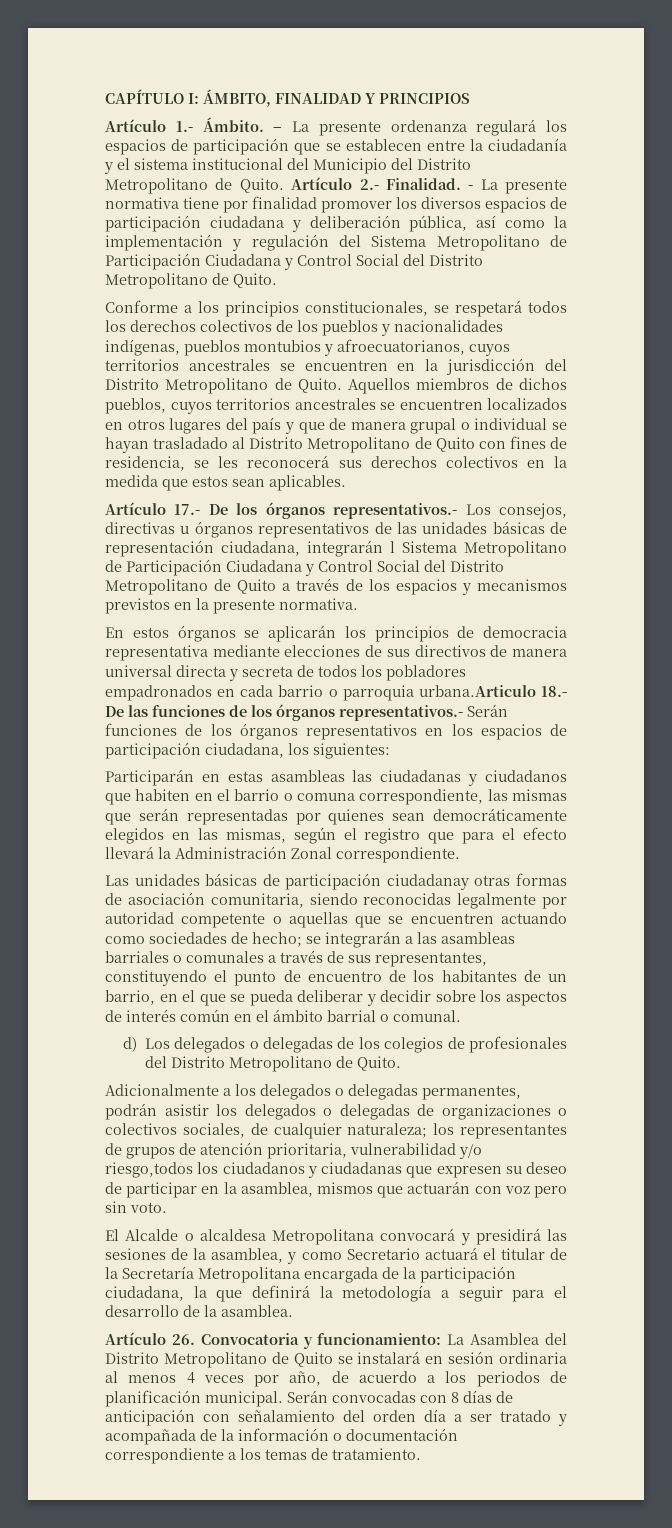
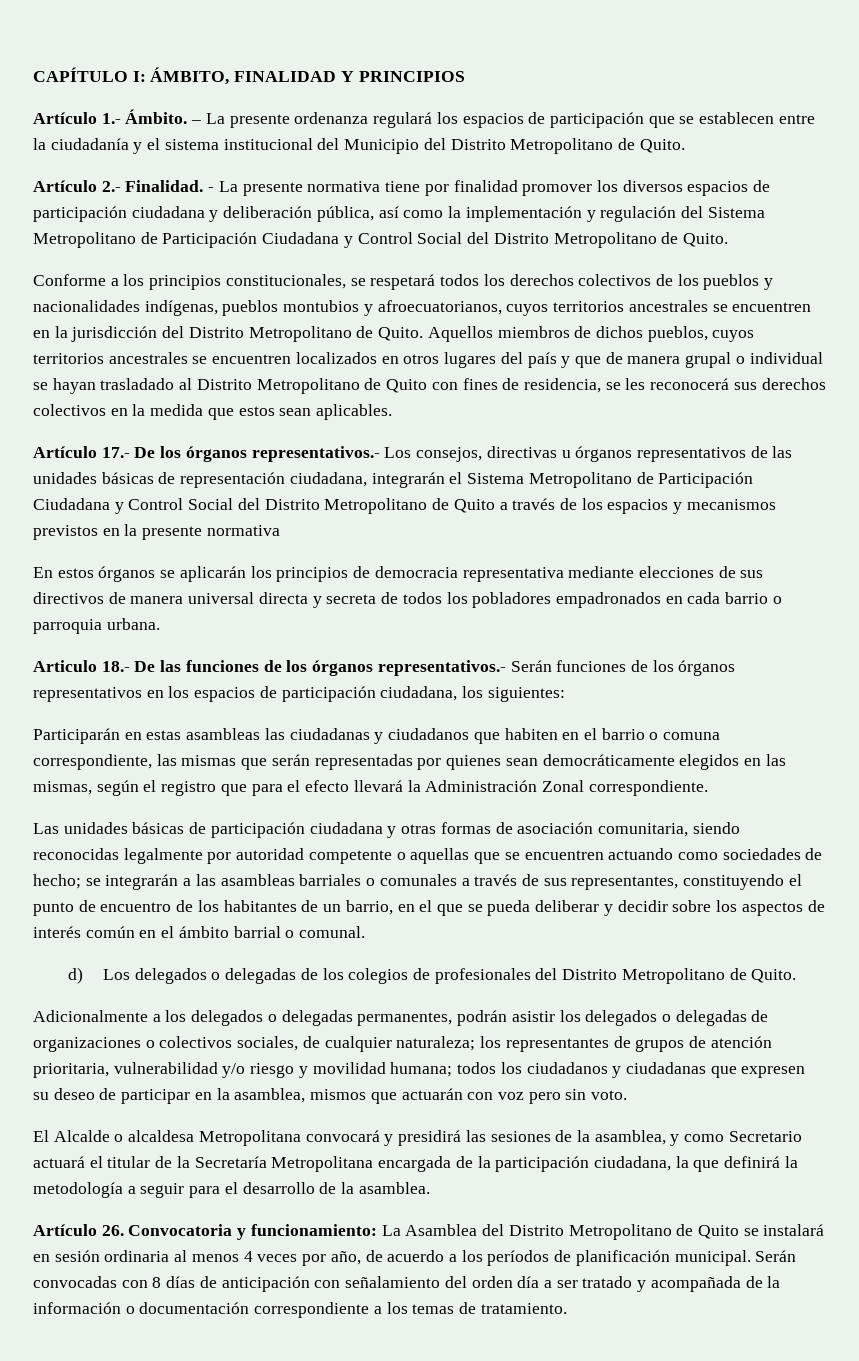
(284, 185) none -> (685, 146) //
[390,541,395,553] l -> [449,472,463,484] el
[279,598,358,610] normativa. -> [206,525,280,536] normativa
[418,685,536,697] urbana.Articulo -> [106,618,160,630] [33,660,97,672] urbana. // Articulo
[386,874,469,890] ciudadanay -> [309,822,397,838] ciudadana y
[105,1162,193,1178] riesgo,todos -> [250,1062,497,1078] riesgo y movilidad humana; todos
[476,1371,540,1387] periodos -> [487,1250,550,1266] períodos

